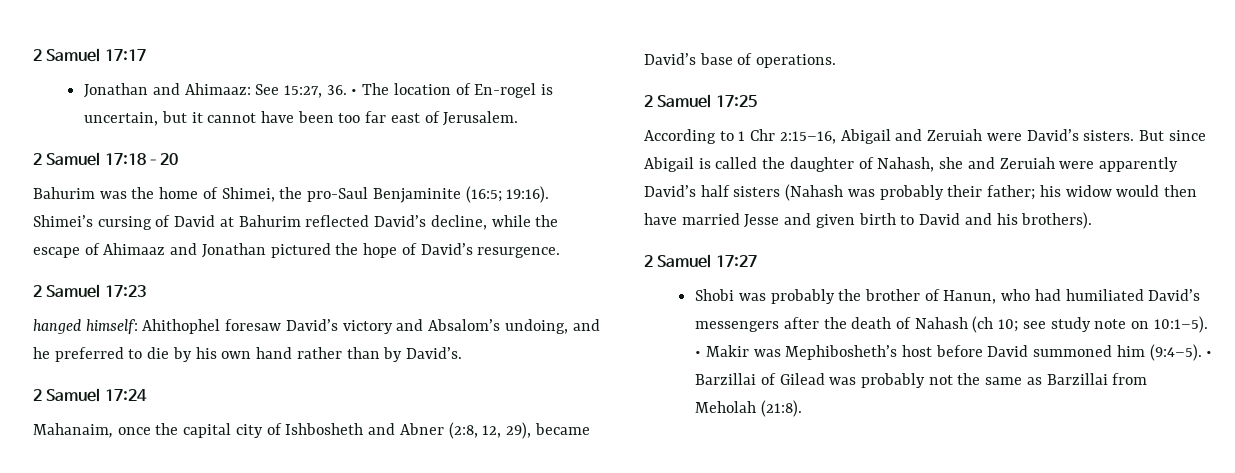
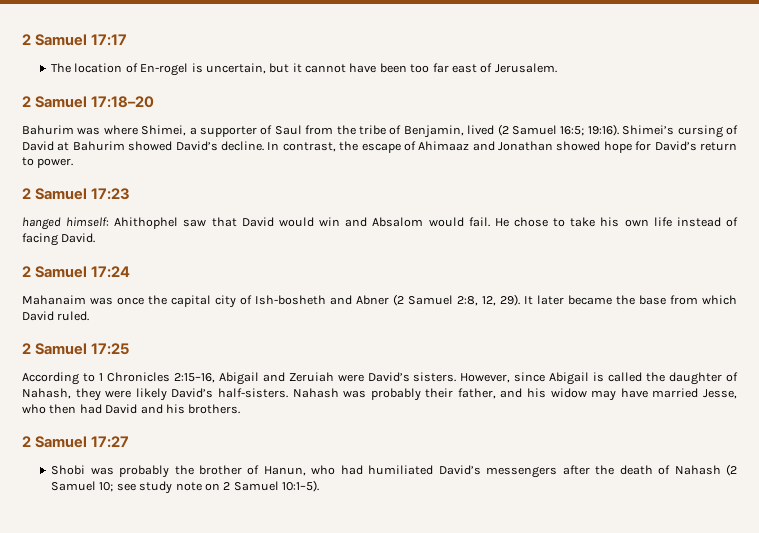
[84,83,358,98] Jonathan and Ahimaaz: See 15:27, 36. • -> (128, 40) none
[131,186,502,203] the home of Shimei, the pro-Saul Benjaminite (16:5; -> [103,124,585,138] where Shimei, a supporter of Saul from the tribe of Benjamin, lived (2 Samuel 16:5;
[305,215,531,230] reflected David’s decline, while -> [128,141,336,152] showed David’s decline. In contrast,
[270,243,561,258] pictured the hope of David’s resurgence. -> [556,141,738,153] [22,157,74,168] showed hope for David’s return to power.
[225,319,600,334] [33,347,462,362] foresaw David’s victory and Absalom’s undoing, and he preferred to die by his own hand rather than by David’s. -> [183,217,738,227] [22,233,96,246] saw that David would win and Absalom would fail. He chose to take his own life instead of facing David.
[33,423,113,438] Mahanaim, -> [22,295,113,305] Mahanaim was
[285,423,364,435] Ishbosheth -> [255,295,326,305] Ish-bosheth
[448,422,590,439] [644,53,837,68] (2:8, 12, 29), became David’s base of operations. -> [393,294,737,306] [22,311,90,321] (2 Samuel 2:8, 12, 29). It later became the base from which David ruled.
[750,129,776,141] Chr -> [106,372,170,382] Chronicles
[1138,130,1164,141] But -> [460,373,511,383] However,
[939,157,1178,172] [644,184,1197,201] [644,213,915,228] she and Zeruiah were apparently David’s half sisters (Nahash was probably their father; his widow would then have married Jesse and given birth to -> [75,388,738,401] [22,404,102,414] they were likely David’s half-sisters. Nahash was probably their father, and his widow may have married Jesse, who then had
[1021,212,1093,229] brothers). -> [188,404,241,414] brothers.
[972,316,994,333] (ch -> [726,464,738,476] [51,481,97,491] (2 Samuel
[1153,316,1208,333] [695,344,1213,361] [695,373,1148,388] [695,400,802,417] 10:1–5). • Makir was Mephibosheth’s host before David summoned him (9:4–5). • Barzillai of Gilead was probably not the same as Barzillai from Meholah (21:8). -> [223,480,320,492] 2 Samuel 10:1–5).

